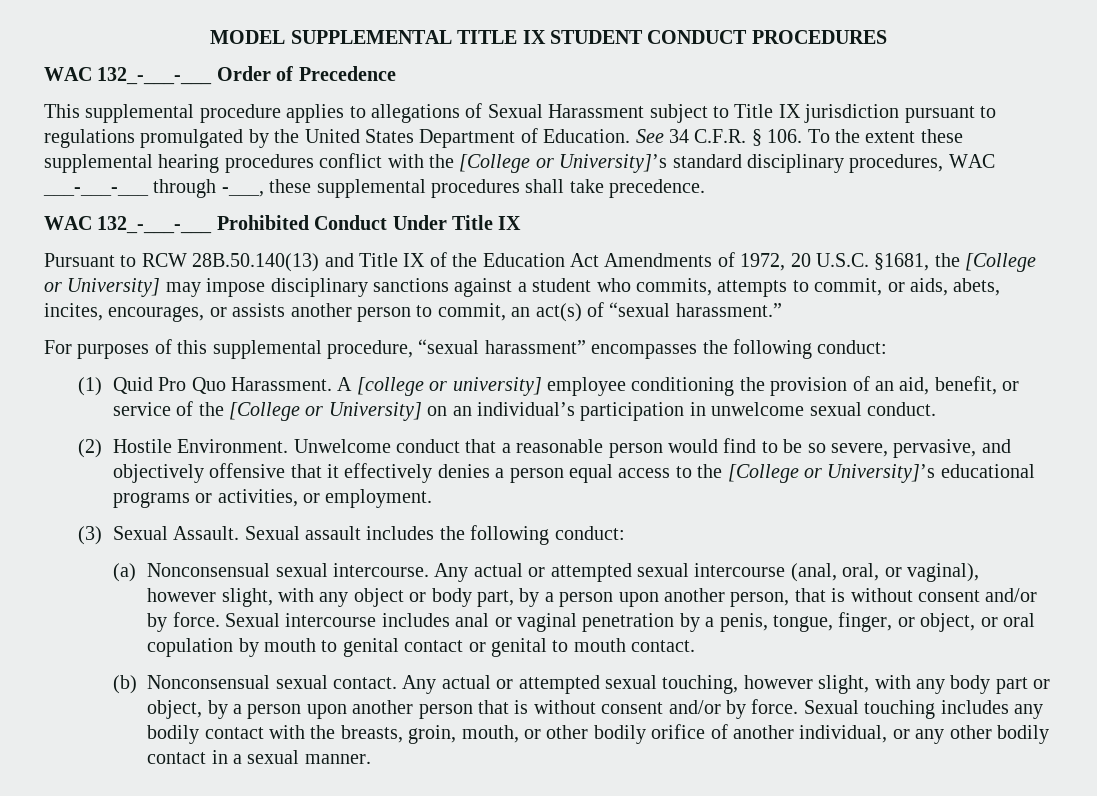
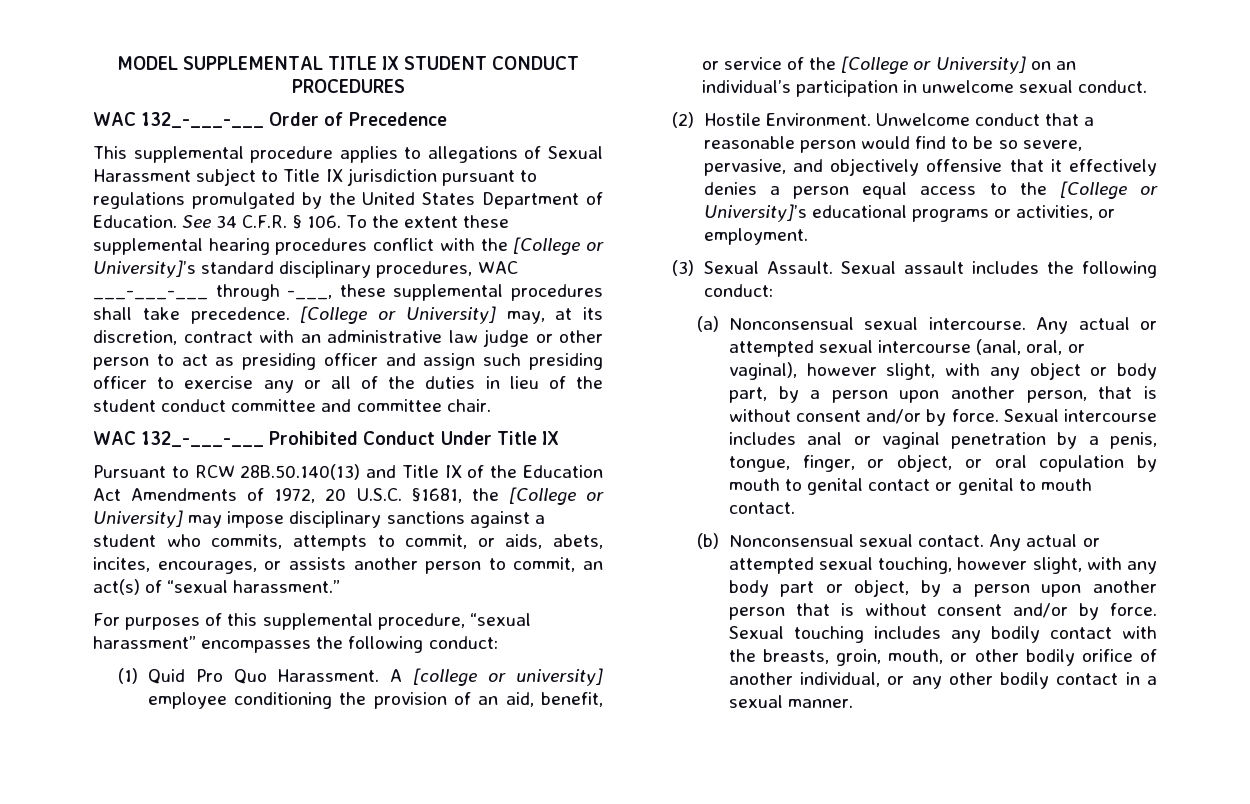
(706, 188) none -> [300,306,603,324] [93,329,603,347] [93,353,603,370] [93,376,604,393] [93,399,491,412] [College or University] may, at its discretion, contract with an administrative law judge or other person to act as presiding officer and assign such presiding officer to exercise any or all of the duties in lieu of the student conduct committee and committee chair.

